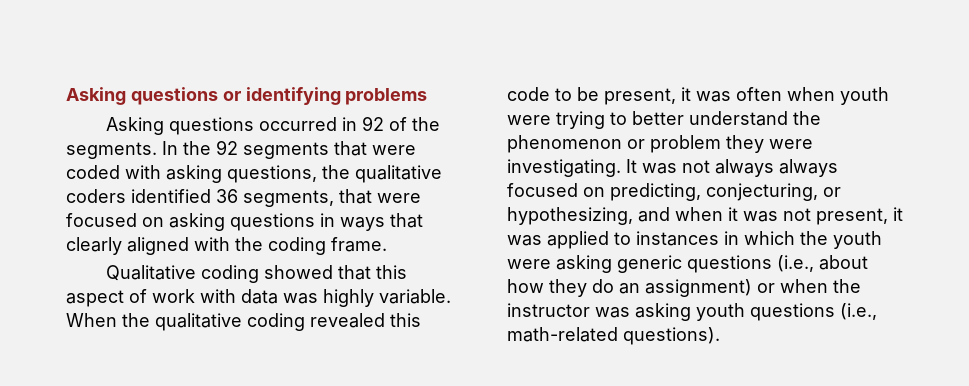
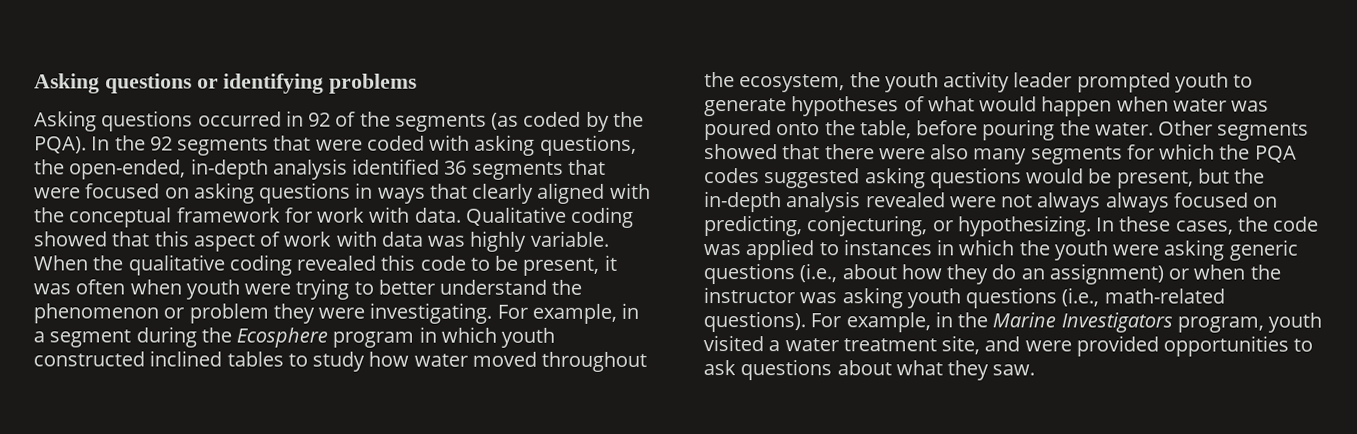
[66,142,157,159] segments. -> [394,111,644,132] [34,136,87,154] segments (as coded by the PQA).
[355,165,442,183] [66,189,126,203] qualitative coders -> [69,158,348,180] open-ended, in-depth analysis
[243,190,334,207] segments, -> [471,161,564,180] segments
[268,237,387,255] coding frame. // -> [68,206,462,228] conceptual framework for work with data.
[626,159,677,174] It was -> [496,302,640,324] [33,326,556,348] [33,350,648,372] [704,71,1254,93] [704,96,1270,117] [704,119,1310,141] [704,143,1297,165] [704,167,1266,189] [704,191,997,213] For example, in a segment during the Ecosphere program in which youth constructed inclined tables to study how water moved throughout the ecosystem, the youth activity leader prompted youth to generate hypotheses of what would happen when water was poured onto the table, before pouring the water. Other segments showed that there were also many segments for which the PQA codes suggested asking questions would be present, but the in-depth analysis revealed were
[507,207,903,225] hypothesizing, and when it was not present, it -> [956,215,1320,237] hypothesizing. In these cases, the code
(720, 336) none -> [810,311,1323,333] [703,335,1314,357] [703,359,1036,381] For example, in the Marine Investigators program, youth visited a water treatment site, and were provided opportunities to ask questions about what they saw.

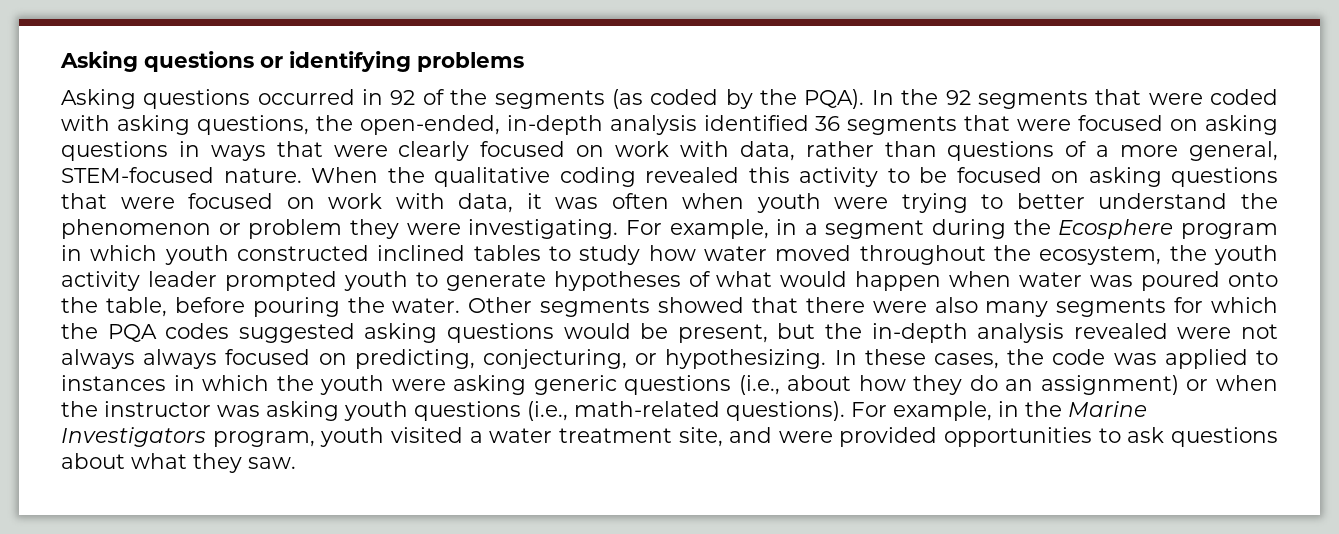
[472,182,651,204] [33,206,635,228] [33,230,609,252] clearly aligned with the conceptual framework for work with data. Qualitative coding showed that this aspect of work with data was highly variable. -> [333,141,1279,161] [61,167,302,183] were clearly focused on work with data, rather than questions of a more general, STEM-focused nature.
[419,255,466,271] code -> [799,167,878,187] activity
[522,257,600,276] present, -> [956,167,1278,187] [61,193,514,213] focused on asking questions that were focused on work with data,

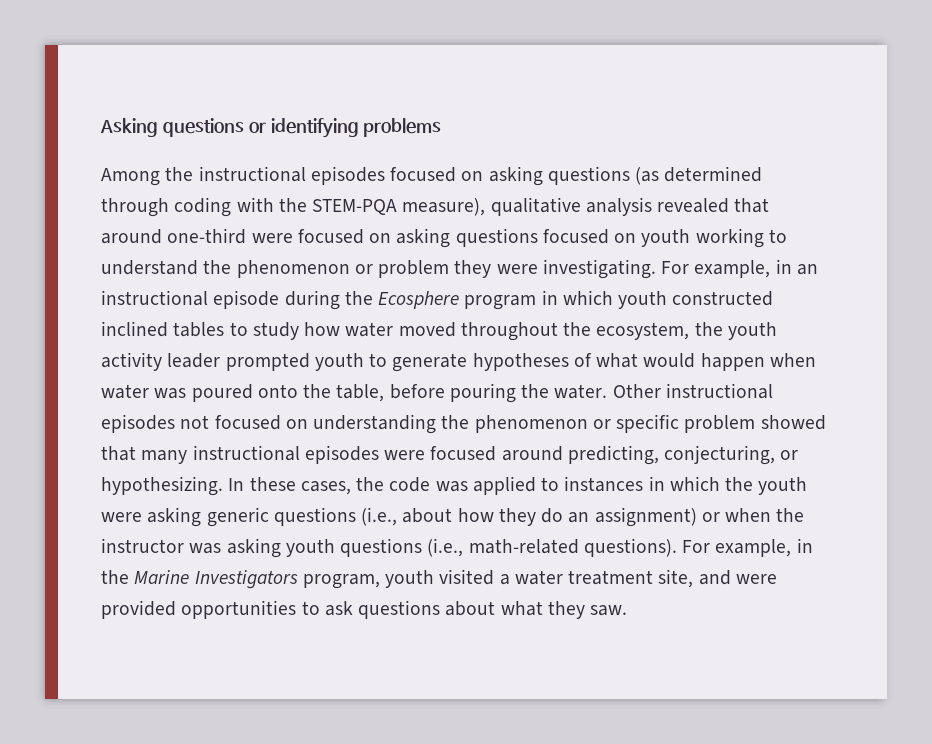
[61,89,1278,109] [61,115,1011,135] Asking questions occurred in 92 of the segments (as coded by the PQA). In the 92 segments that were coded with asking questions, the open-ended, in-depth analysis identified 36 segments that -> [101,166,763,186] [101,197,770,217] [101,228,247,244] Among the instructional episodes focused on asking questions (as determined through coding with the STEM-PQA measure), qualitative analysis revealed that around one-third
[178,141,1279,161] [61,167,1278,187] [61,193,1085,213] in ways that were clearly focused on work with data, rather than questions of a more general, STEM-focused nature. When the qualitative coding revealed this activity to be focused on asking questions that were focused on work with data, it was often when youth were trying to better -> [542,228,787,248] focused on youth working to
[804,220,925,239] a segment -> [796,264,818,275] [101,290,280,309] an instructional episode
[540,297,1278,317] [61,323,1278,343] [61,349,347,369] segments showed that there were also many segments for which the PQA codes suggested asking questions would be present, but the in-depth analysis revealed were not always always focused on -> [665,383,773,399] [101,414,826,434] [101,445,563,464] instructional episodes not focused on understanding the phenomenon or specific problem showed that many instructional episodes were focused around

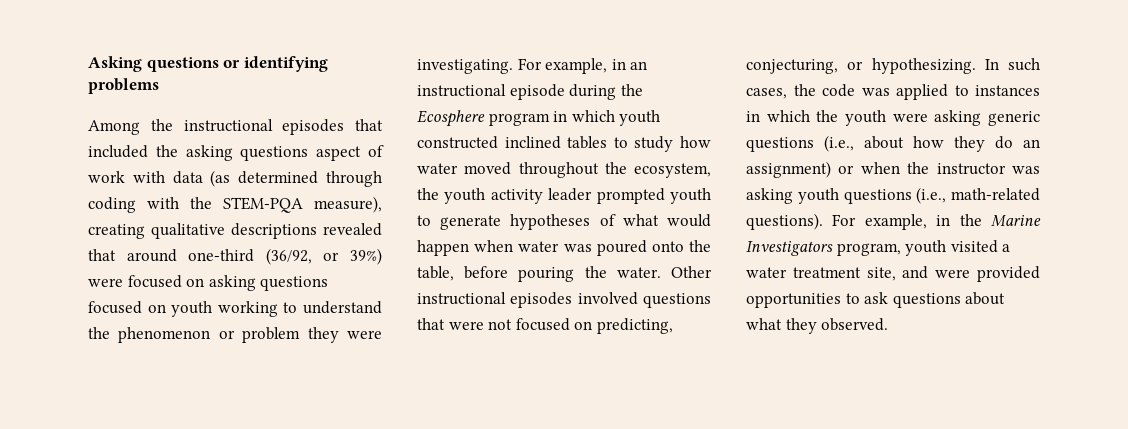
[390,166,630,186] focused on asking questions -> [355,119,383,131] [88,145,385,161] [88,171,203,184] that included the asking questions aspect of work with data
[490,197,652,216] qualitative analysis -> [88,223,317,239] creating qualitative descriptions
(247, 236) none -> [265,248,382,265] (36/92, or 39%)
[180,414,826,434] [101,445,563,464] not focused on understanding the phenomenon or specific problem showed that many instructional episodes were focused around -> [577,292,711,308] [417,318,593,331] involved questions that were not focused on
[249,477,296,491] these -> [1008,58,1040,71] such
[590,605,628,616] saw. -> [821,318,889,331] observed.

